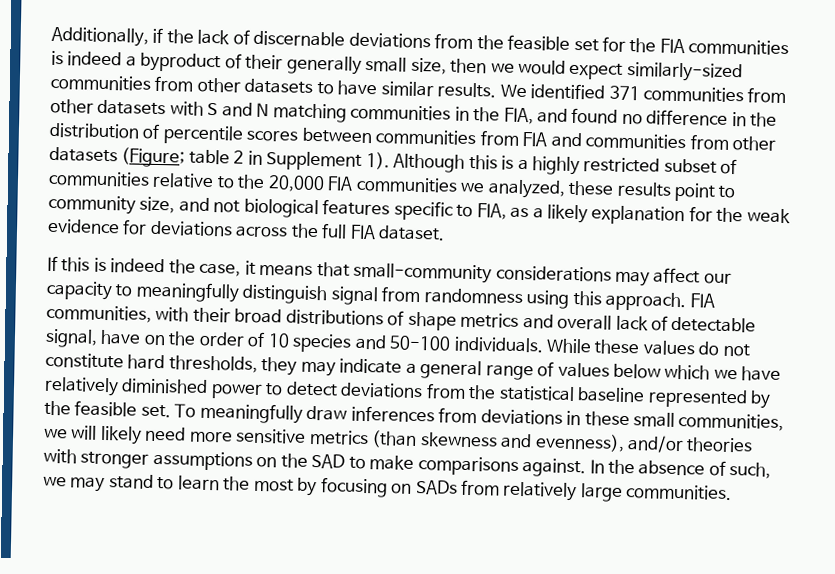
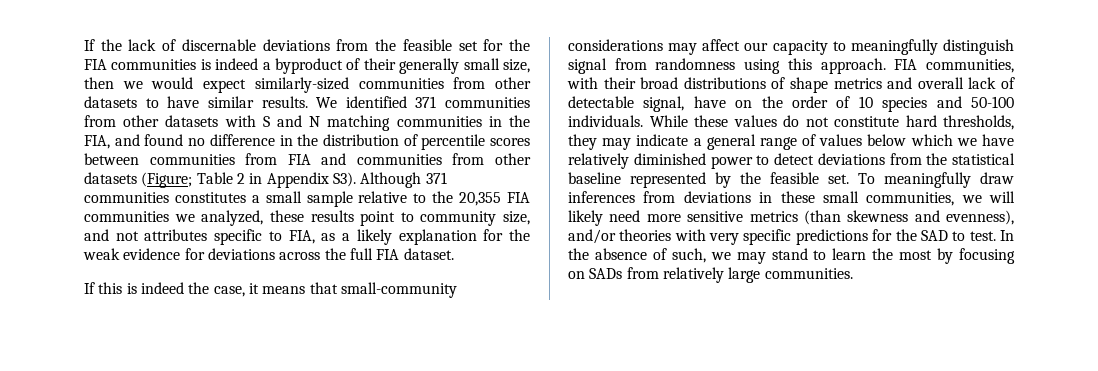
[51,26,164,47] Additionally, if -> [84,39,95,51] If
[188,149,230,165] table -> [196,172,233,184] Table
[266,151,738,176] [48,170,150,187] Supplement 1). Although this is a highly restricted subset of communities -> [266,172,447,188] [84,191,353,207] Appendix S3). Although 371 communities constitutes a small sample
[267,175,325,193] 20,000 -> [459,192,502,206] 20,355
[243,198,391,219] biological features -> [144,229,208,241] attributes
[80,450,587,478] stronger assumptions on the SAD to make comparisons against. -> [709,229,996,245] very specific predictions for the SAD to test.

